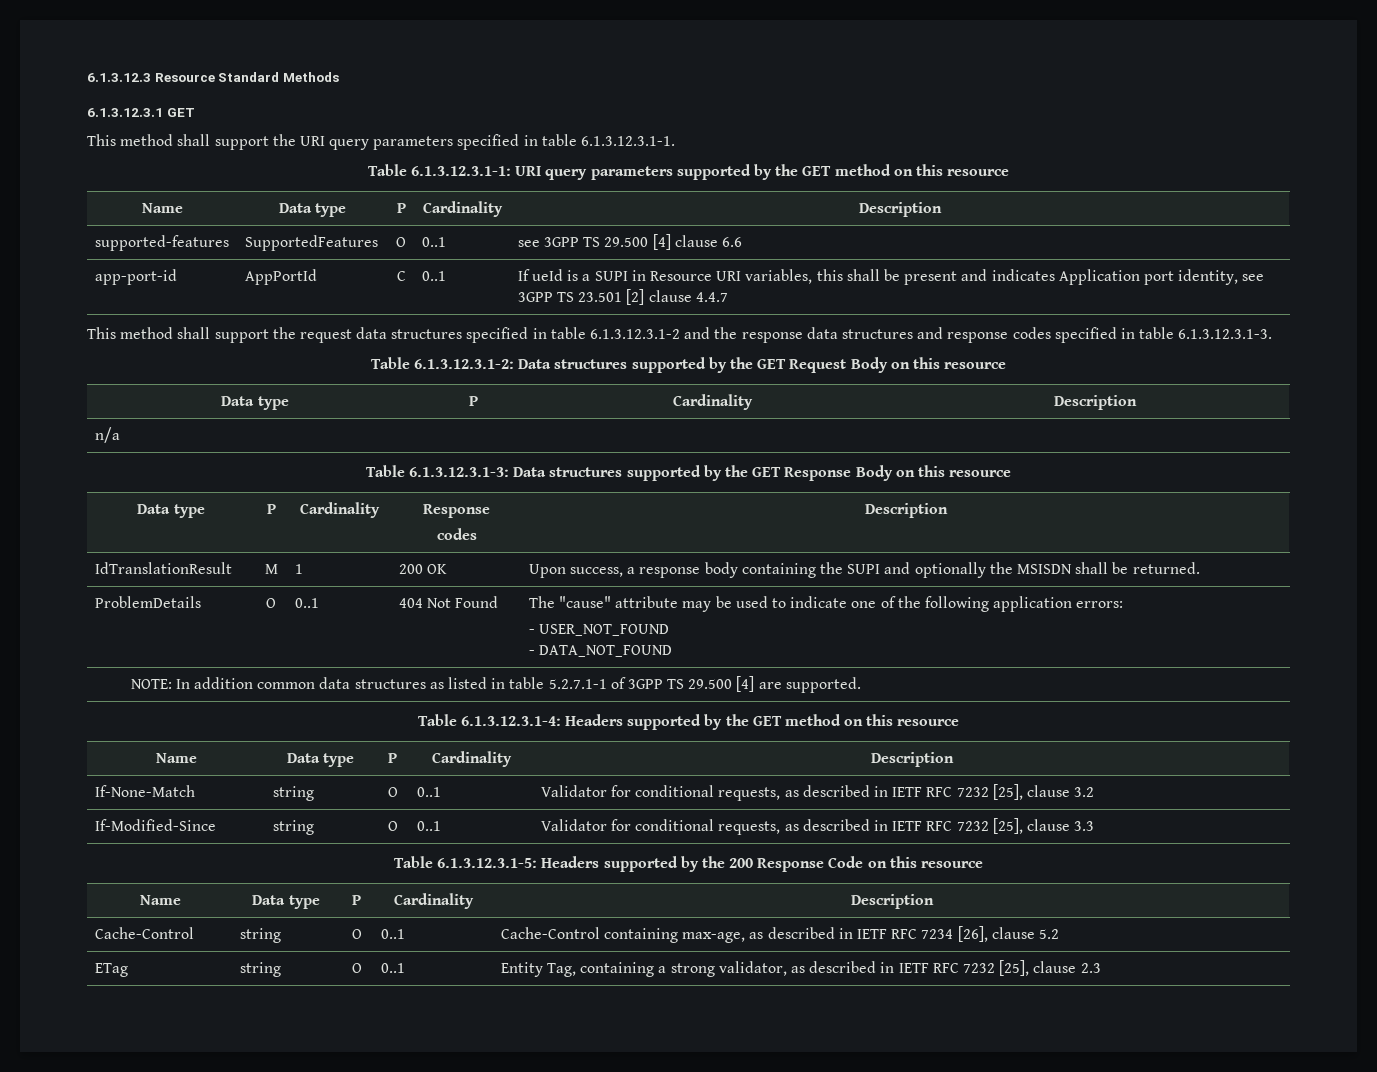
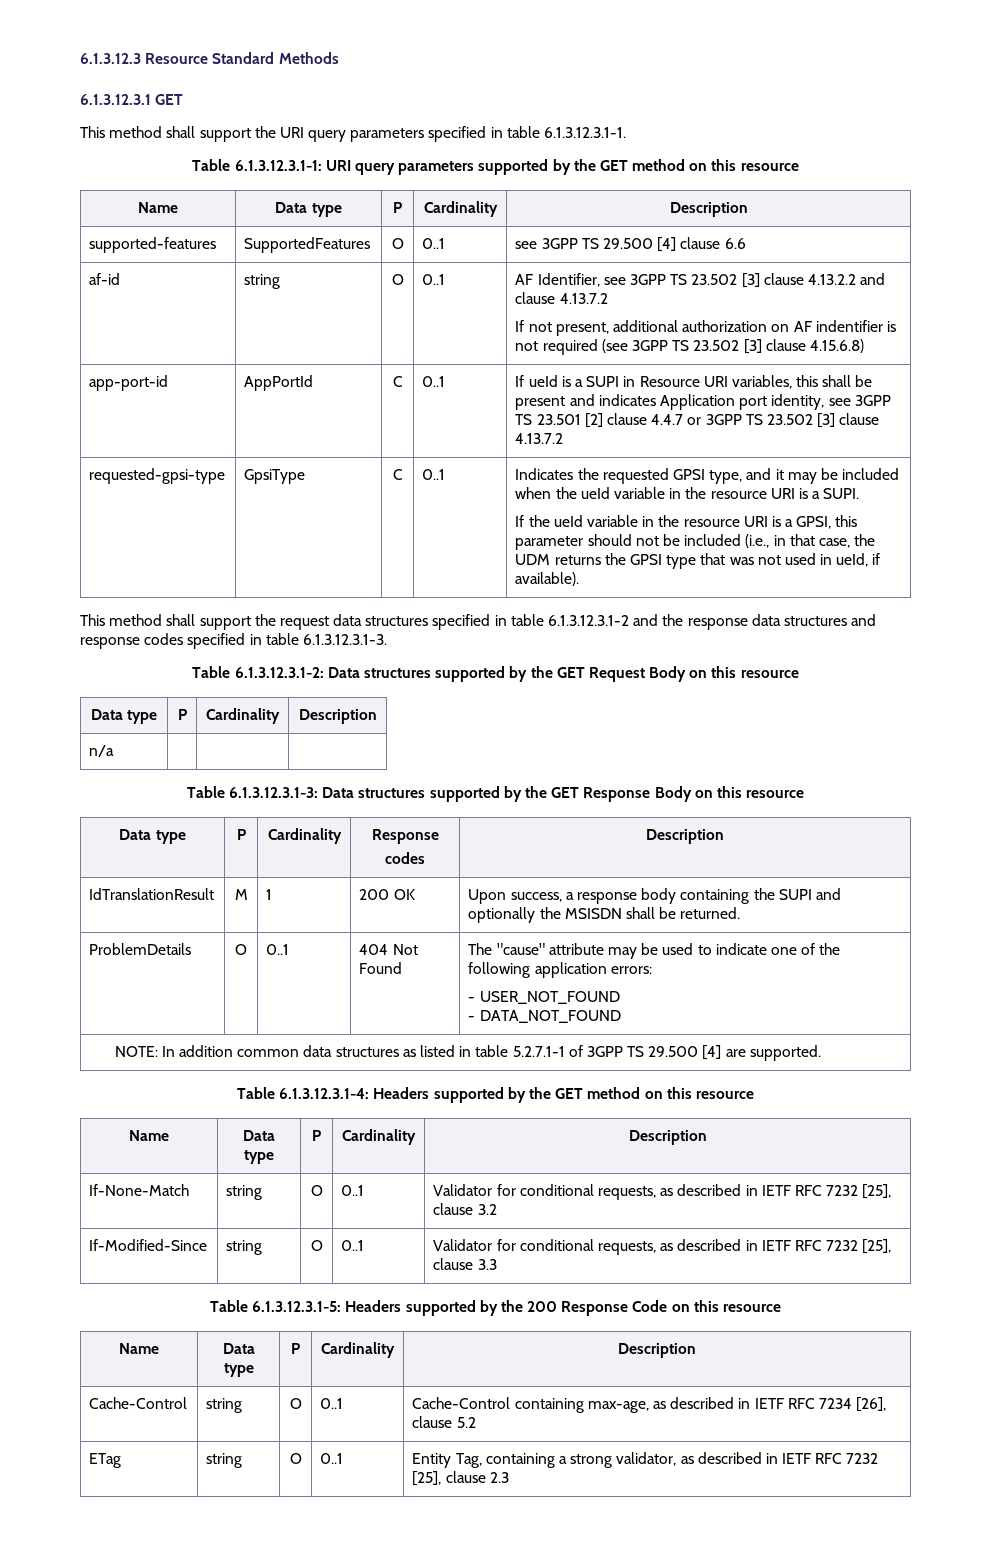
(743, 242) none -> [89,273,121,285] [244,274,281,289] [391,274,404,285] [422,274,446,285] [515,273,886,288] [515,292,608,304] [515,320,896,336] [515,339,864,355] // af-id | string | O | 0..1 | AF Identifier, see 3GPP TS 23.502 [3] clause 4.13.2.2 and clause 4.13.7.2 // If not present, additional authorization on AF indentifier is not required (see 3GPP TS 23.502 [3] clause 4.15.6.8)
(728, 297) none -> [687,413,880,428] [515,433,564,444] [89,468,226,484] [244,469,306,484] [392,469,403,480] [422,469,446,480] [515,468,900,484] [515,487,860,499] [515,515,858,529] [515,534,876,550] [515,553,881,569] [515,572,580,586] or 3GPP TS 23.502 [3] clause 4.13.7.2 // requested-gpsi-type | GpsiType | C | 0..1 | Indicates the requested GPSI type, and it may be included when the ueId variable in the resource URI is a SUPI. // If the ueId variable in the resource URI is a GPSI, this parameter should not be included (i.e., in that case, the UDM returns the GPSI type that was not used in ueId, if available).

